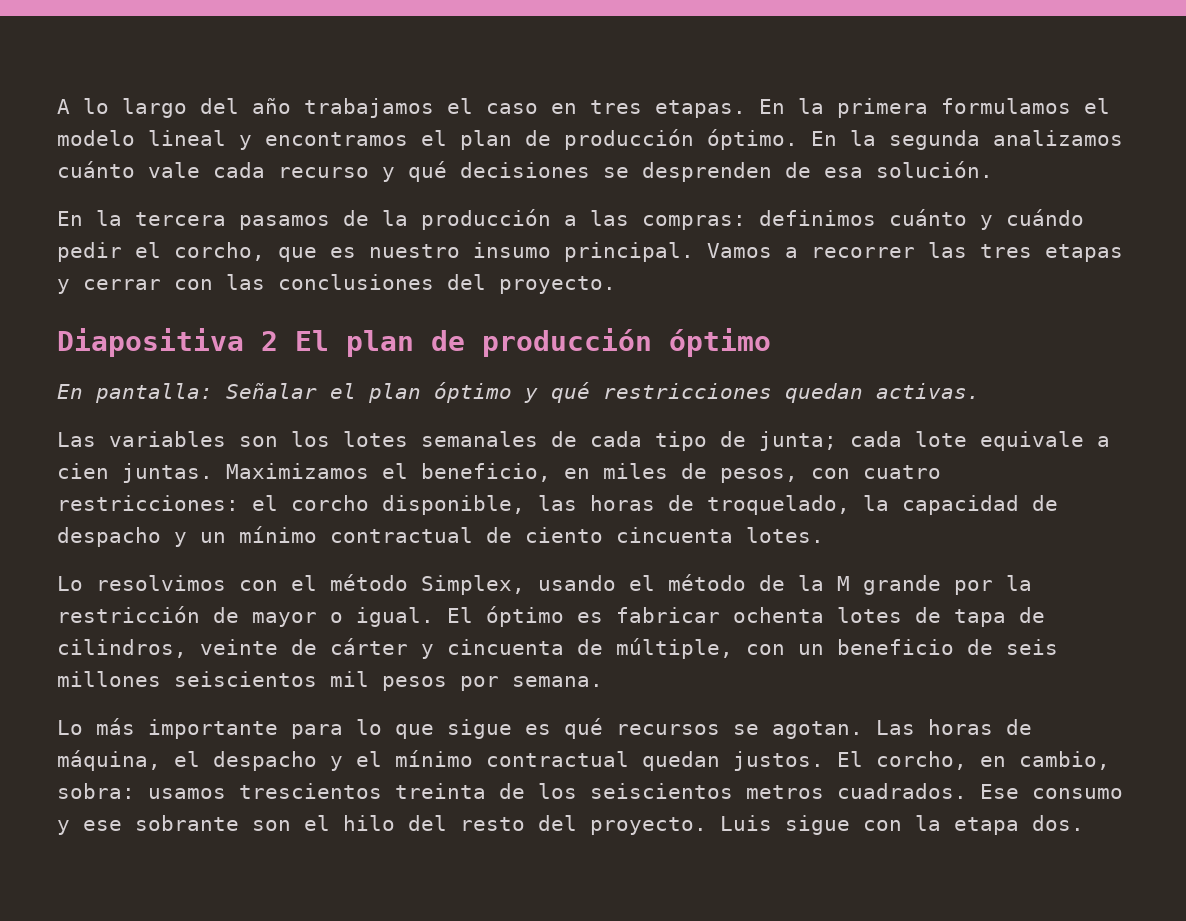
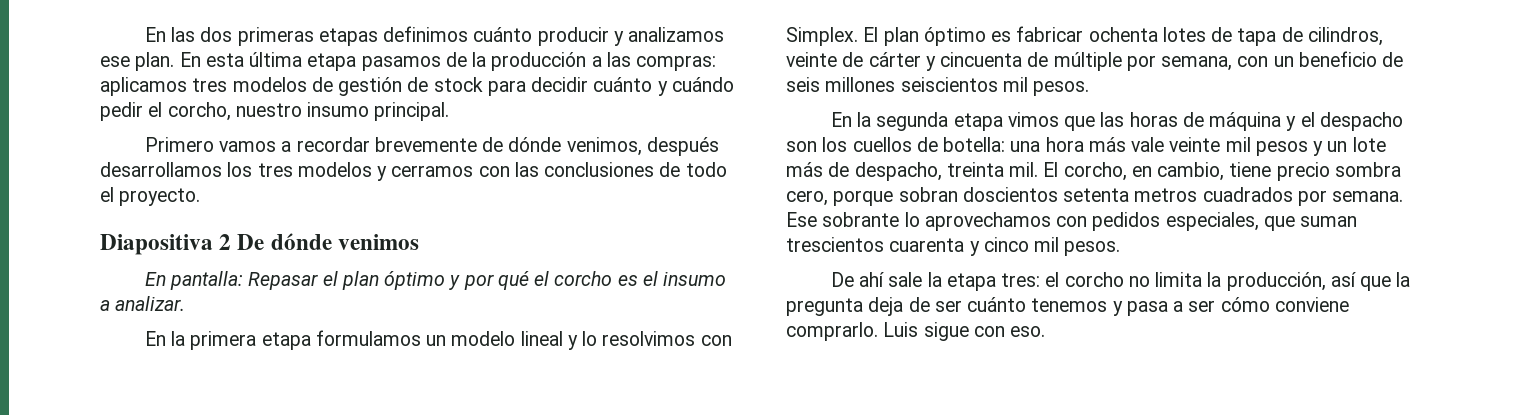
[57,98,1110,118] [57,129,1123,150] [57,161,993,182] [57,210,226,226] A lo largo del año trabajamos el caso en tres etapas. En la primera formulamos el modelo lineal y encontramos el plan de producción óptimo. En la segunda analizamos cuánto vale cada recurso y qué decisiones se desprenden de esa solución. // En la tercera -> [144,26,725,46] [100,52,357,71] En las dos primeras etapas definimos cuánto producir y analizamos ese plan. En esta última etapa
[759,210,876,226] definimos -> [100,77,589,96] aplicamos tres modelos de gestión de stock para decidir
[278,247,356,262] que es -> (231, 111) none
[707,242,1123,262] [57,274,616,294] [57,328,771,357] Vamos a recorrer las tres etapas y cerrar con las conclusiones del proyecto. // Diapositiva 2 El plan de producción óptimo -> [144,137,719,156] [100,162,727,181] [100,187,201,206] [100,233,419,255] // Primero vamos a recordar brevemente de dónde venimos, después desarrollamos los tres modelos y cerramos con las conclusiones de todo el proyecto. // Diapositiva 2 De dónde venimos
[226,383,317,399] Señalar -> [248,272,319,290] Repasar
[551,382,980,403] [57,431,1110,451] [57,463,941,483] [57,495,1058,515] [57,526,824,547] [57,574,1032,595] [57,606,473,627] qué restricciones quedan activas. // Las variables son los lotes semanales de cada tipo de junta; cada lote equivale a cien juntas. Maximizamos el beneficio, en miles de pesos, con cuatro restricciones: el corcho disponible, las horas de troquelado, la capacidad de despacho y un mínimo contractual de ciento cincuenta lotes. // Lo resolvimos con el método Simplex, usando el método de la M grande por la restricción de mayor o igual. El -> [463,271,727,290] [100,296,186,311] [144,330,732,350] [786,27,919,46] por qué el corcho es el insumo a analizar. // En la primera etapa formulamos un modelo lineal y lo resolvimos con Simplex. El plan
[616,638,733,659] múltiple, -> [1053,52,1233,71] múltiple por semana,
[382,676,603,691] [57,718,1032,739] [57,750,1110,771] [57,783,1123,799] [57,815,1084,835] pesos por semana. // Lo más importante para lo que sigue es qué recursos se agotan. Las horas de máquina, el despacho y el mínimo contractual quedan justos. El corcho, en cambio, sobra: usamos trescientos treinta de los seiscientos metros cuadrados. Ese consumo y ese sobrante son el hilo del resto del proyecto. Luis sigue con la etapa dos. -> [1033,81,1090,96] [830,112,1403,131] [786,137,1386,156] [786,162,1401,181] [786,187,1404,206] [786,212,1358,231] [786,237,1121,256] [830,272,1411,291] [786,297,1349,316] [786,322,1046,341] pesos. // En la segunda etapa vimos que las horas de máquina y el despacho son los cuellos de botella: una hora más vale veinte mil pesos y un lote más de despacho, treinta mil. El corcho, en cambio, tiene precio sombra cero, porque sobran doscientos setenta metros cuadrados por semana. Ese sobrante lo aprovechamos con pedidos especiales, que suman trescientos cuarenta y cinco mil pesos. // De ahí sale la etapa tres: el corcho no limita la producción, así que la pregunta deja de ser cuánto tenemos y pasa a ser cómo conviene comprarlo. Luis sigue con eso.

